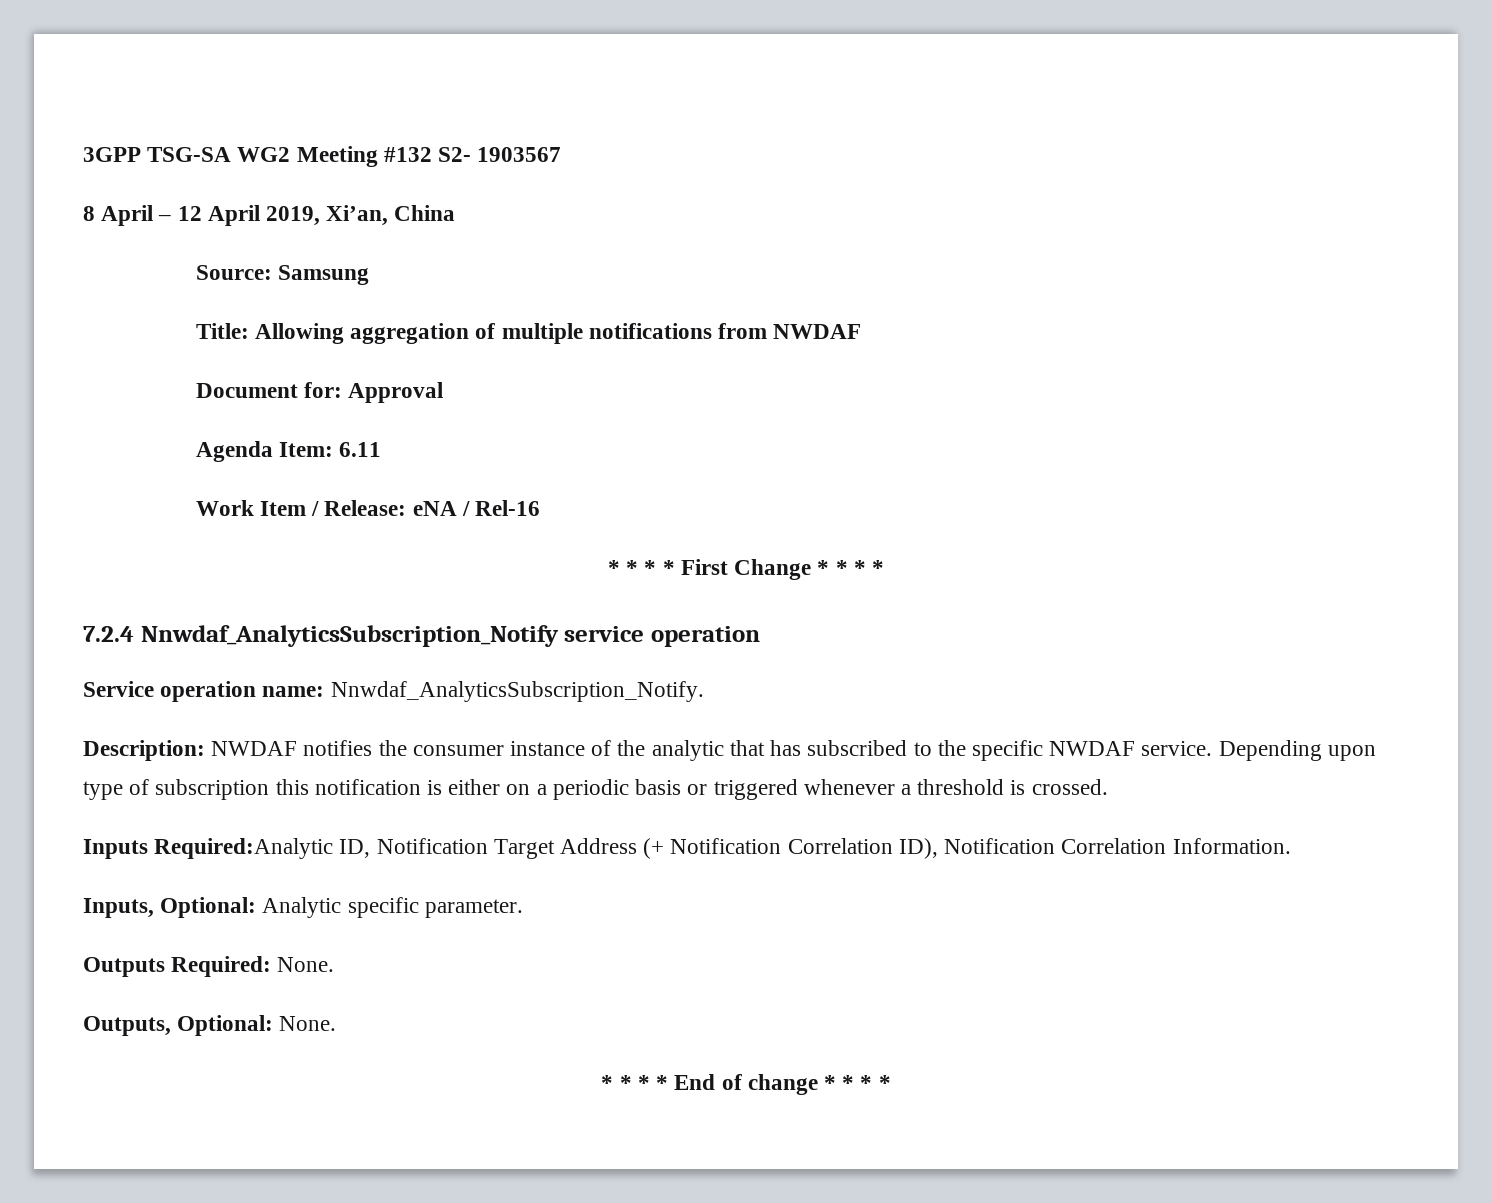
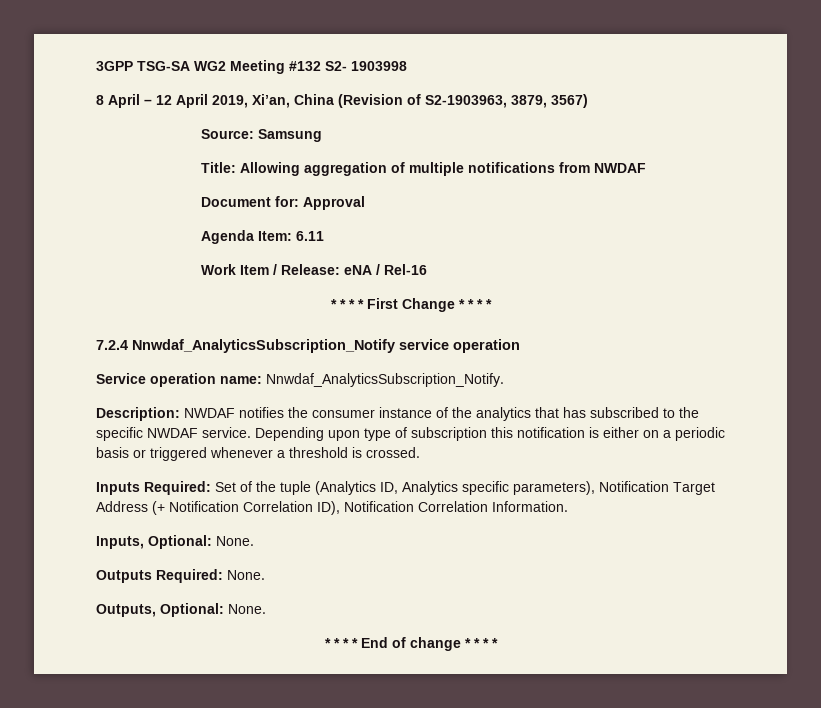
[477,147,562,162] 1903567 -> [351,61,407,71] 1903998
(456, 213) none -> [338,94,588,108] (Revision of S2-1903963, 3879, 3567)
[651,740,724,761] analytic -> [476,407,531,421] analytics
[154,838,371,859] Required:Analytic ID, -> [144,481,595,495] Required: Set of the tuple (Analytics ID, Analytics specific parameters),
[262,897,523,918] Analytic specific parameter. -> [216,536,254,546] None.

